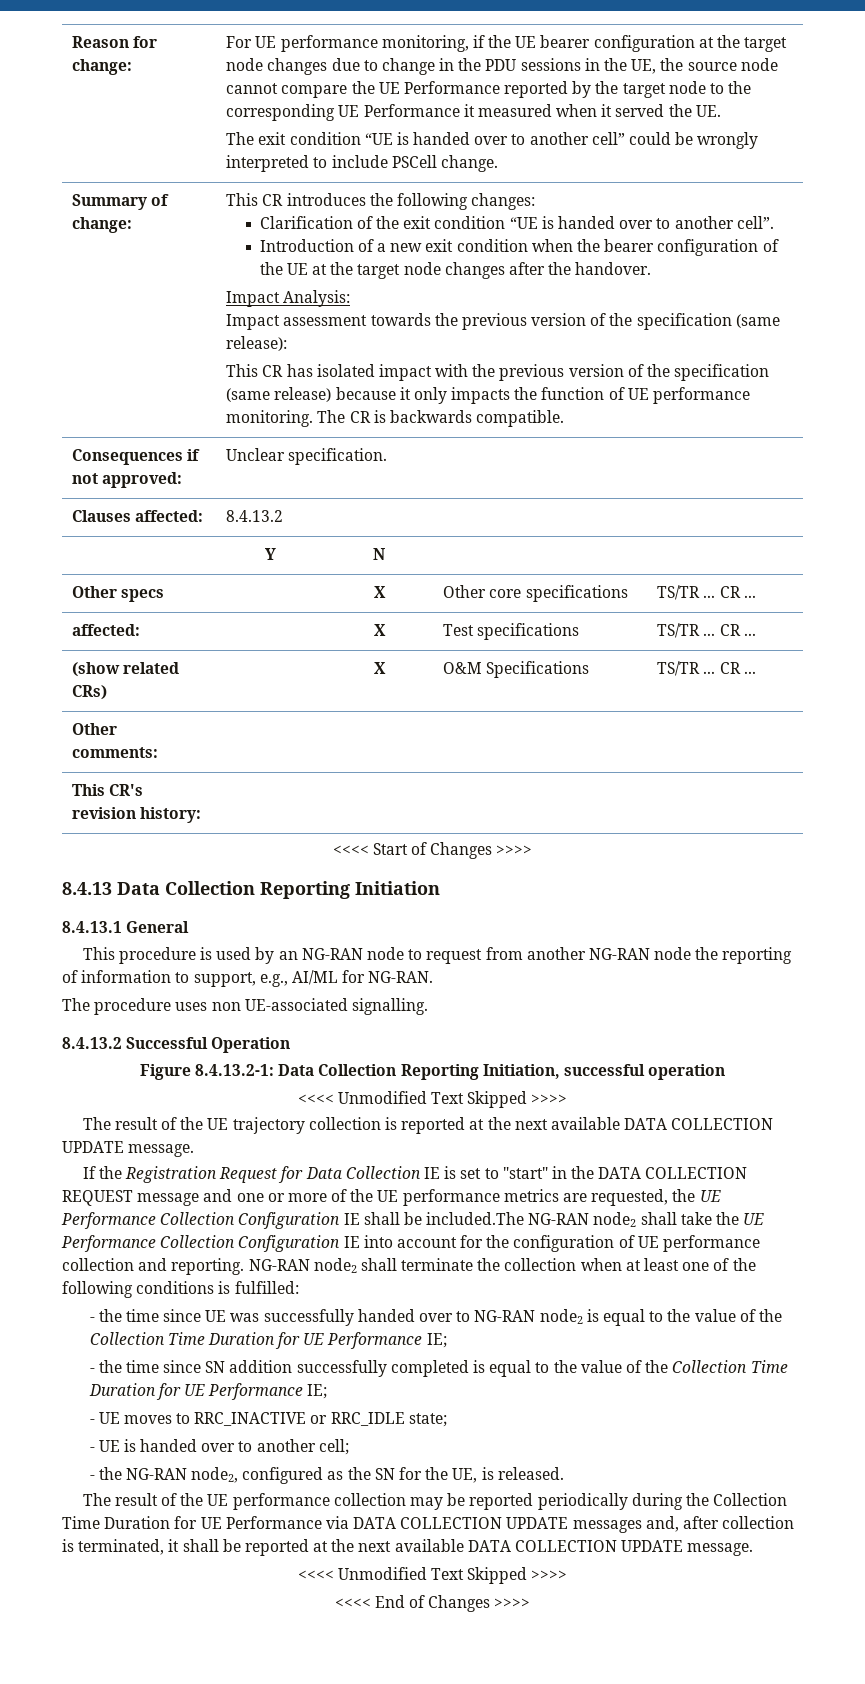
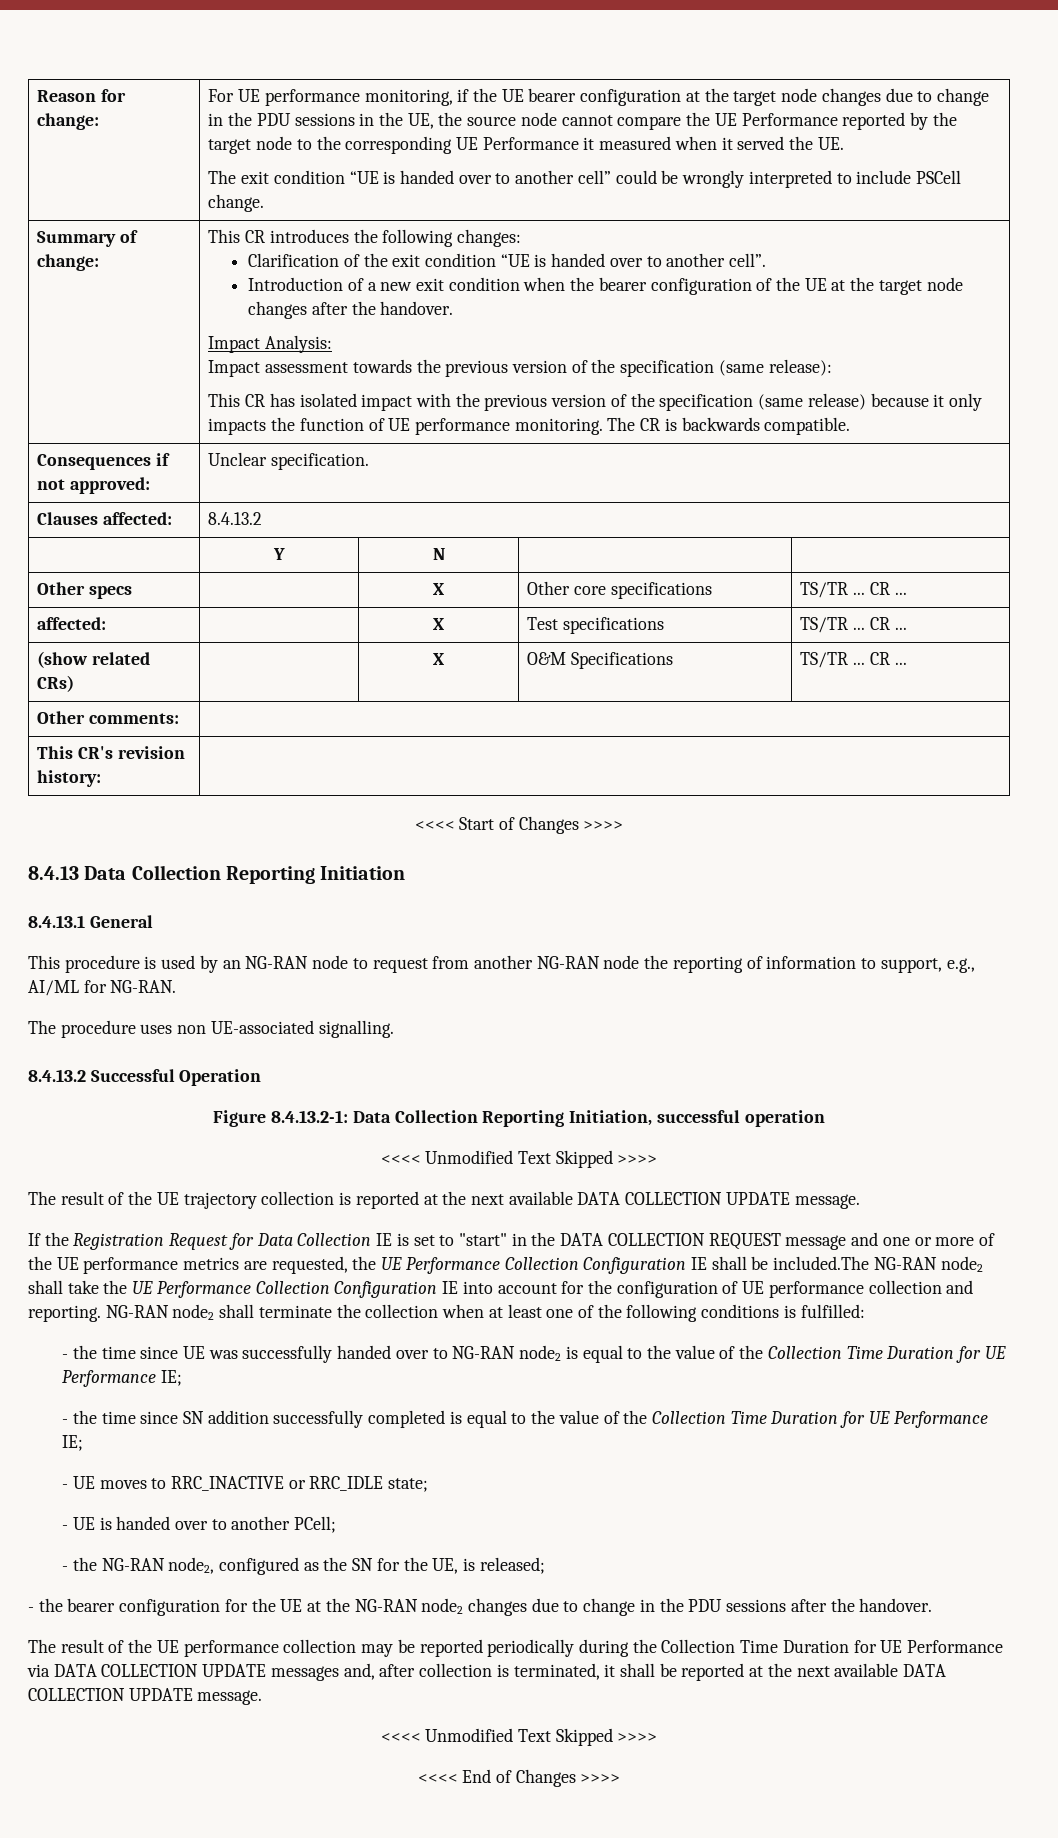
[318,1439,349,1455] cell; -> [294,1516,337,1533] PCell;
[497,1467,564,1480] released. -> [479,1557,545,1574] [28,1598,933,1616] released; // - the bearer configuration for the UE at the NG-RAN node2 changes due to change in the PDU sessions after the handover.

